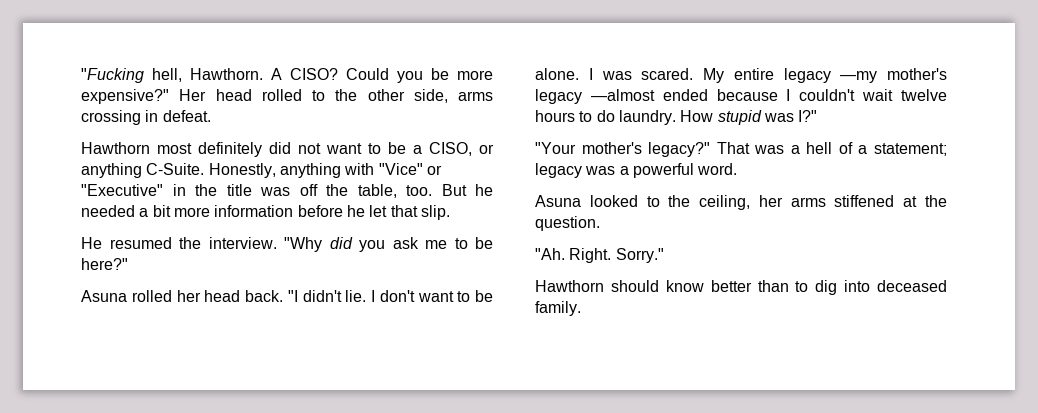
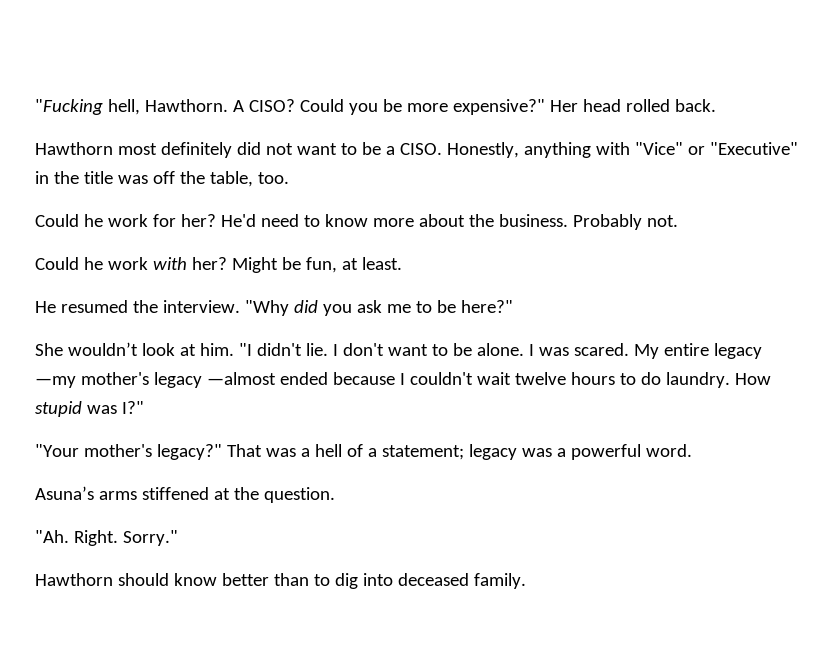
[312,89,493,103] [81,110,211,125] to the other side, arms crossing in defeat. -> [674,99,716,112] back.
[429,142,494,156] [81,163,205,178] CISO, or anything C-Suite. -> [399,143,442,155] CISO.
[441,184,493,196] [81,205,450,220] But he needed a bit more information before he let that slip. -> [35,214,678,230] [35,257,402,273] // Could he work for her? He'd need to know more about the business. Probably not. // Could he work with her? Might be fun, at least.
[81,290,283,302] Asuna rolled her head back. -> [35,342,234,356] She wouldn’t look at him.
[535,195,783,210] Asuna looked to the ceiling, her -> [35,486,94,500] Asuna’s

